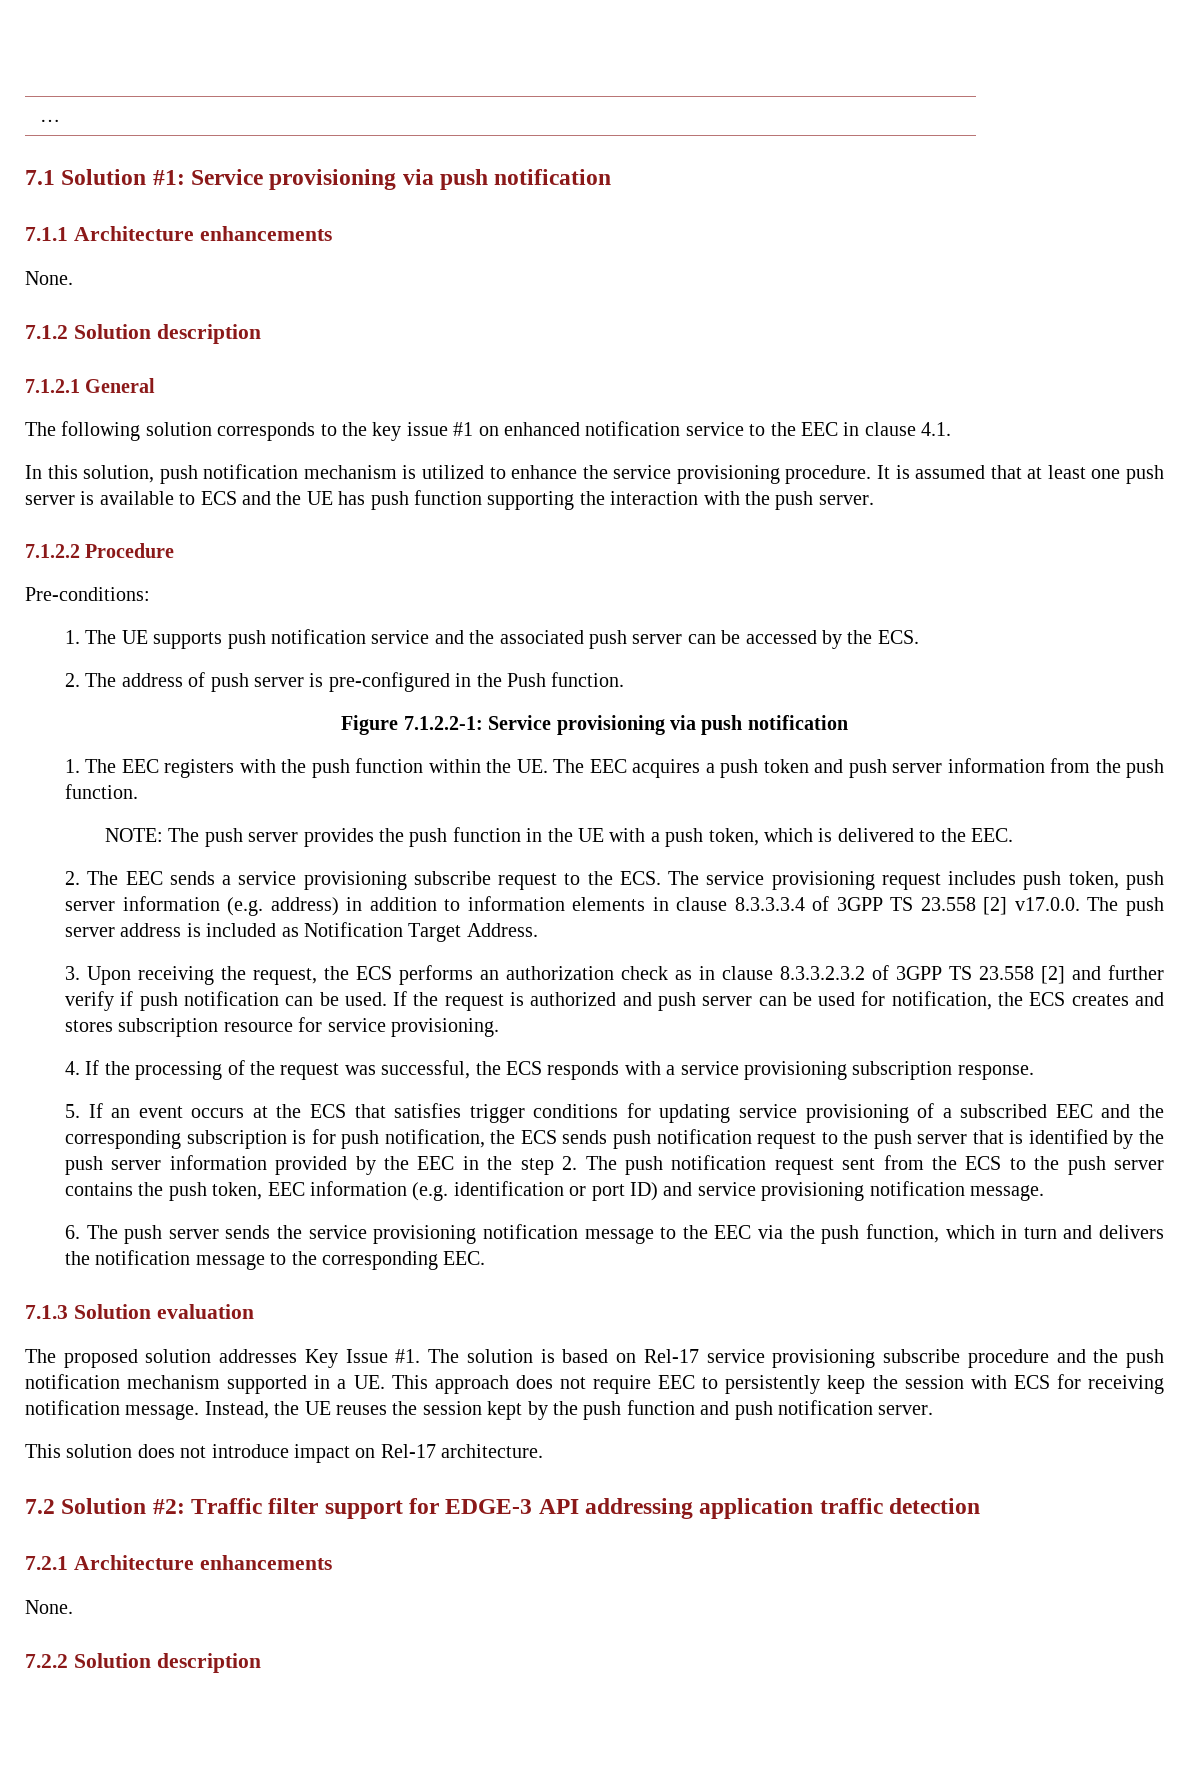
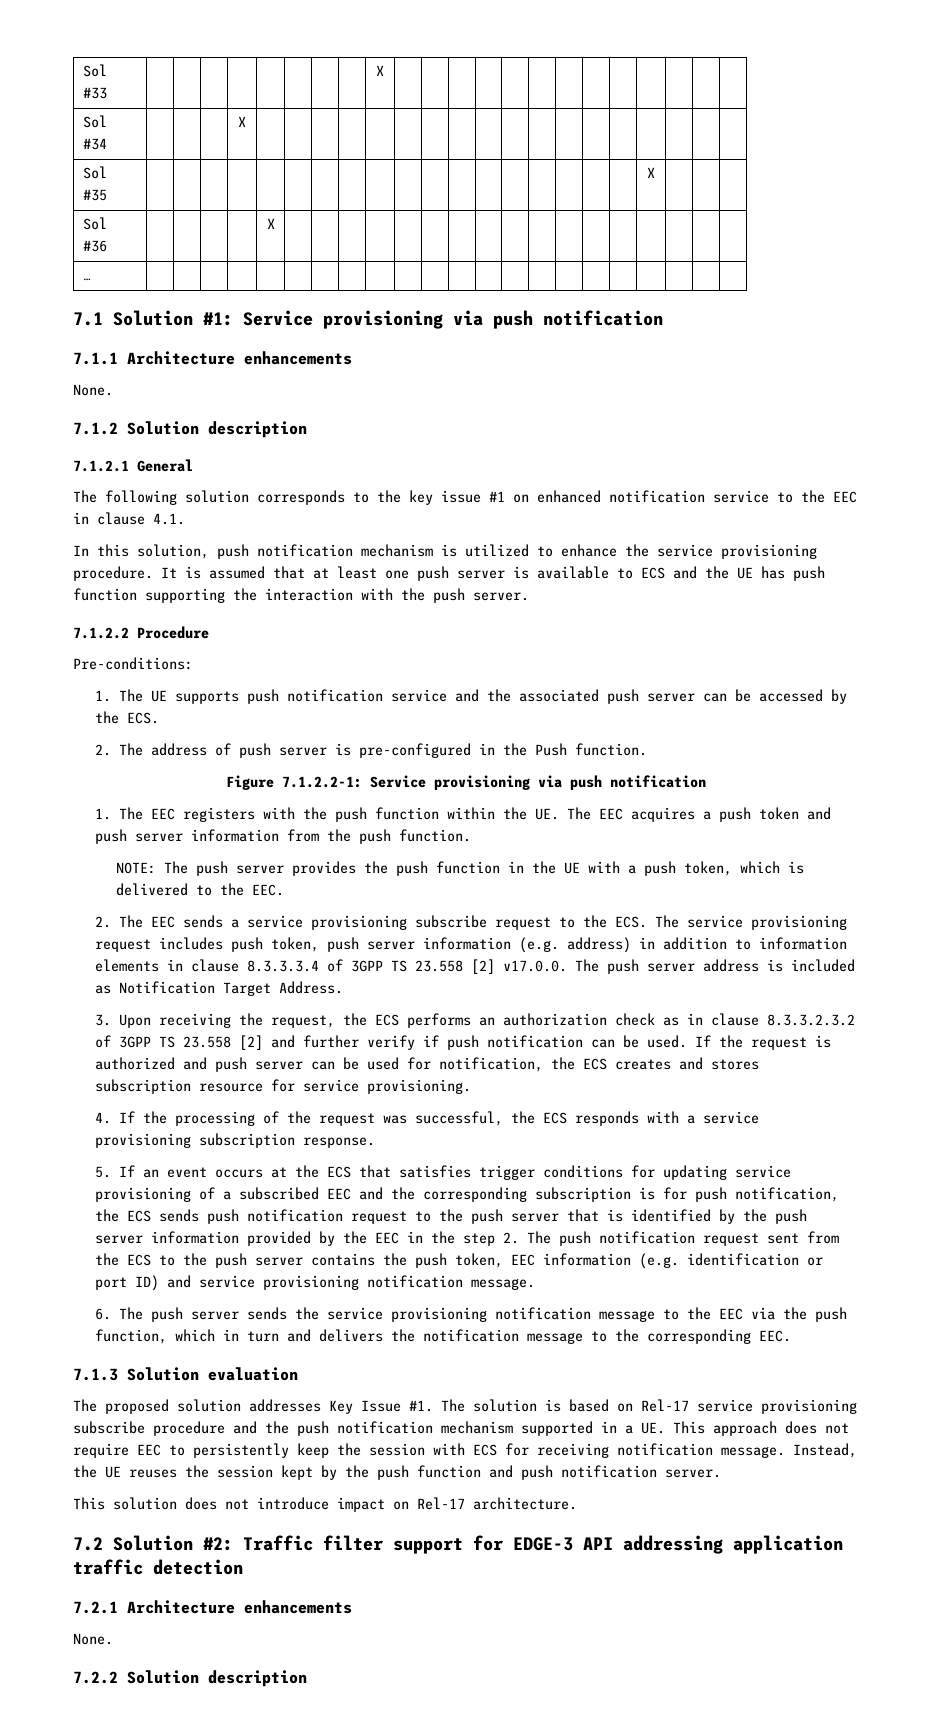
(40, 120) none -> [82,64,107,77] [82,87,107,99] [376,65,384,76] [82,115,107,128] [82,138,107,150] [238,116,246,127] [82,166,107,179] [82,189,107,201] [647,167,655,178] [82,217,107,230] [82,240,107,252] [266,218,275,229] Sol #33 | | | | | | | | | X | | | | | | | | | | | | | // Sol #34 | | | | X | | | | | | | | | | | | | | | | | | // Sol #35 | | | | | | | | | | | | | | | | | | | X | | | // Sol #36 | | | | | X | | | | | | | | | | | | | | | | | //

